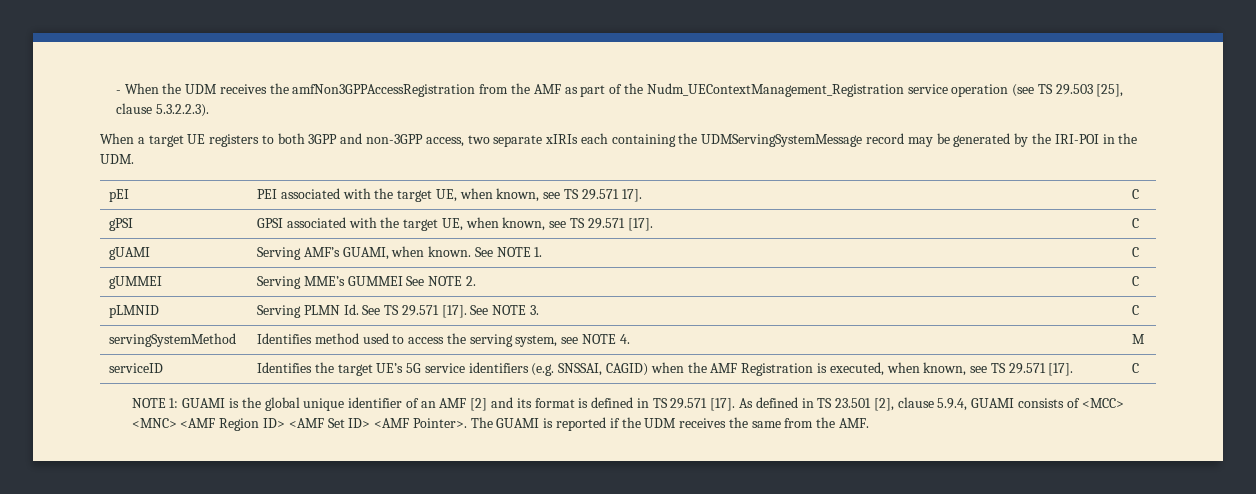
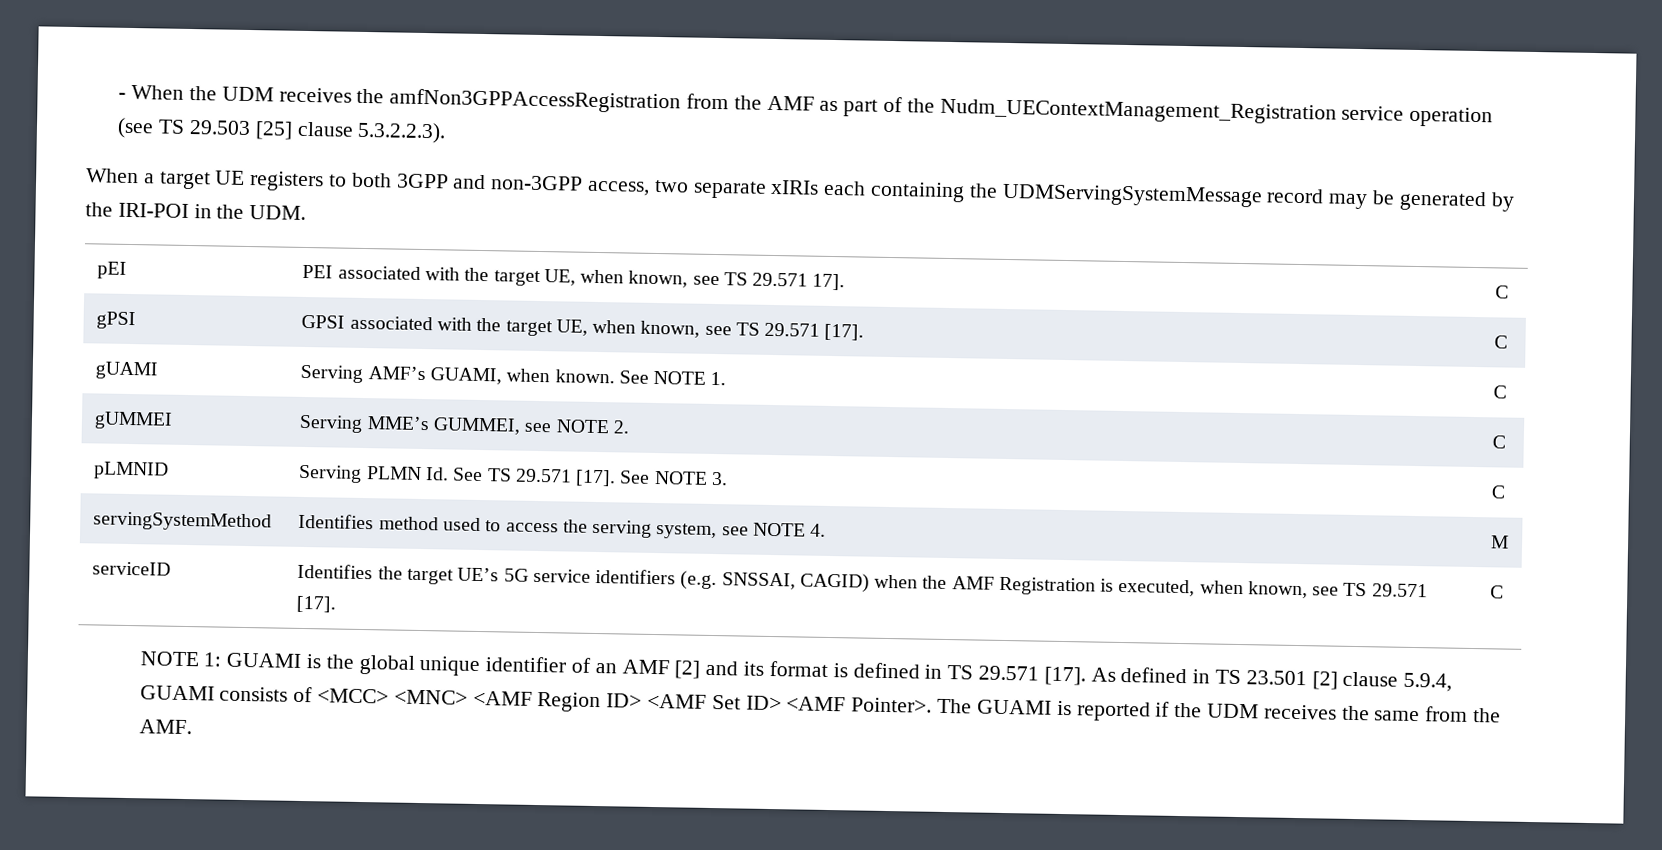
[1096,84,1124,97] [25], -> [254,121,293,140] [25]
[347,276,425,286] GUMMEI See -> [432,417,552,435] GUMMEI, see
[873,398,894,411] [2], -> [1311,671,1338,690] [2]

